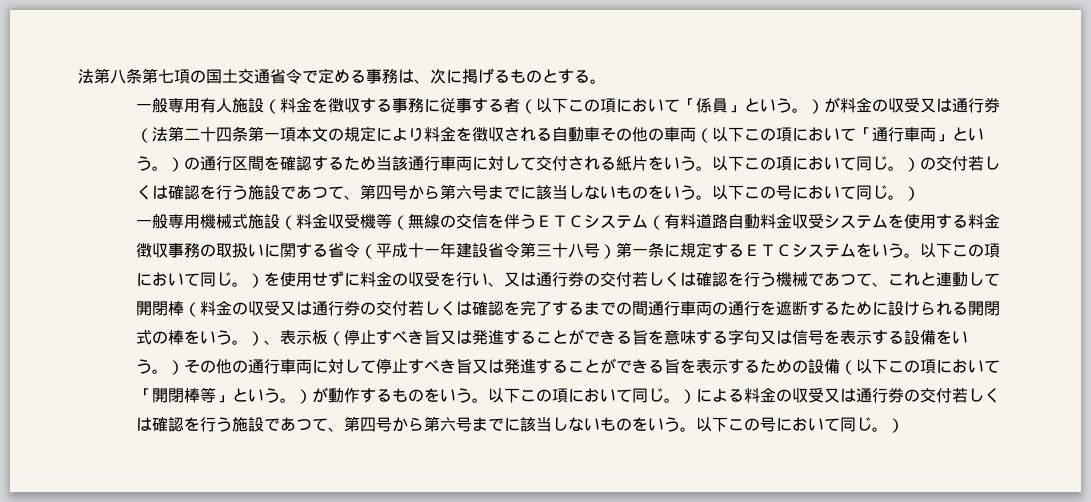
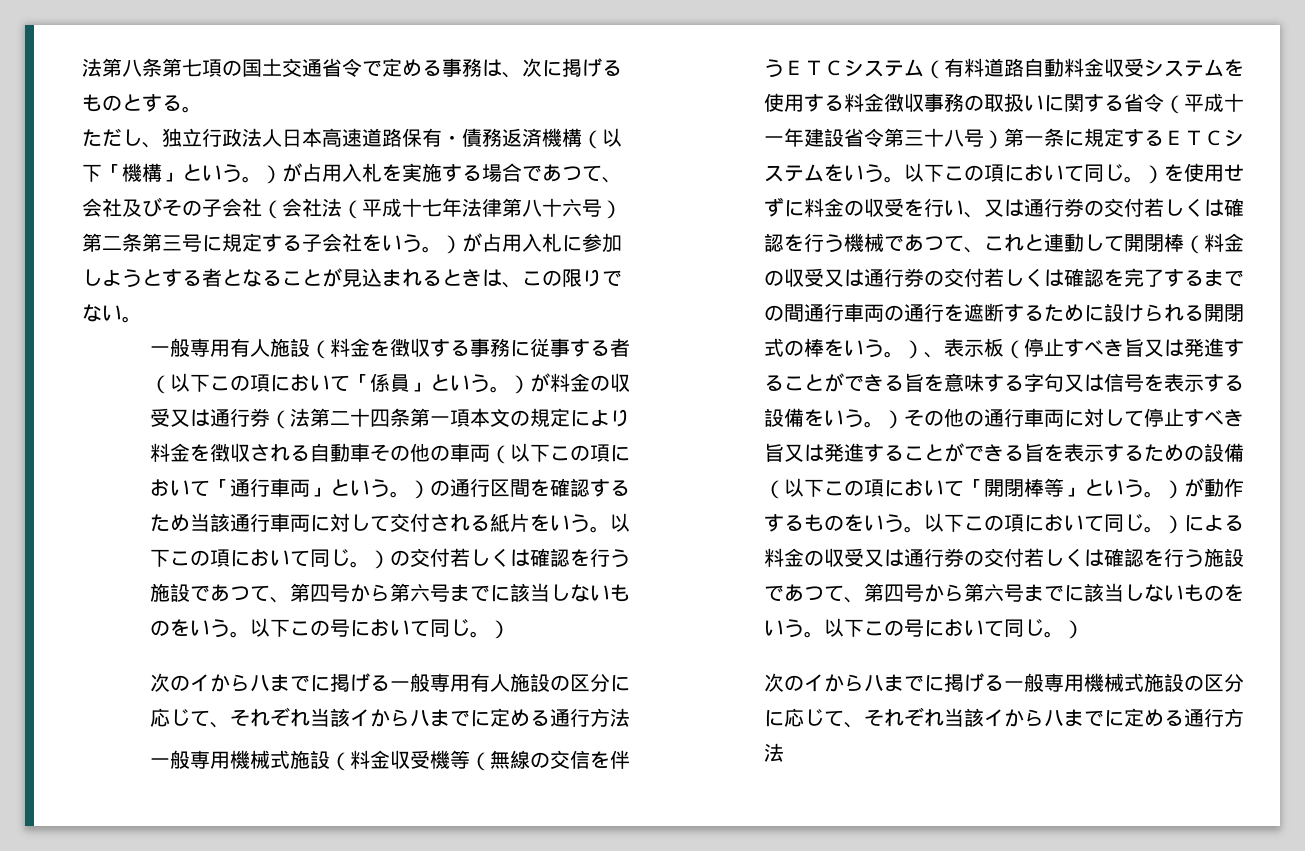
(606, 81) none -> [82,128,622,149] [82,163,622,184] [82,197,622,219] [82,233,622,254] [82,268,622,288] [82,304,142,323] // ただし、独立行政法人日本高速道路保有・債務返済機構（以下「機構」という。）が占用入札を実施する場合であつて、会社及びその子会社（会社法（平成十七年法律第八十六号）第二条第三号に規定する子会社をいう。）が占用入札に参加しようとする者となることが見込まれるときは、この限りでない。
(921, 193) none -> [150,673,631,692] [150,707,631,728] // 次のイからハまでに掲げる一般専用有人施設の区分に応じて、それぞれ当該イからハまでに定める通行方法
(905, 425) none -> [764,673,1245,692] [764,707,1245,728] [764,743,785,762] // 次のイからハまでに掲げる一般専用機械式施設の区分に応じて、それぞれ当該イからハまでに定める通行方法

